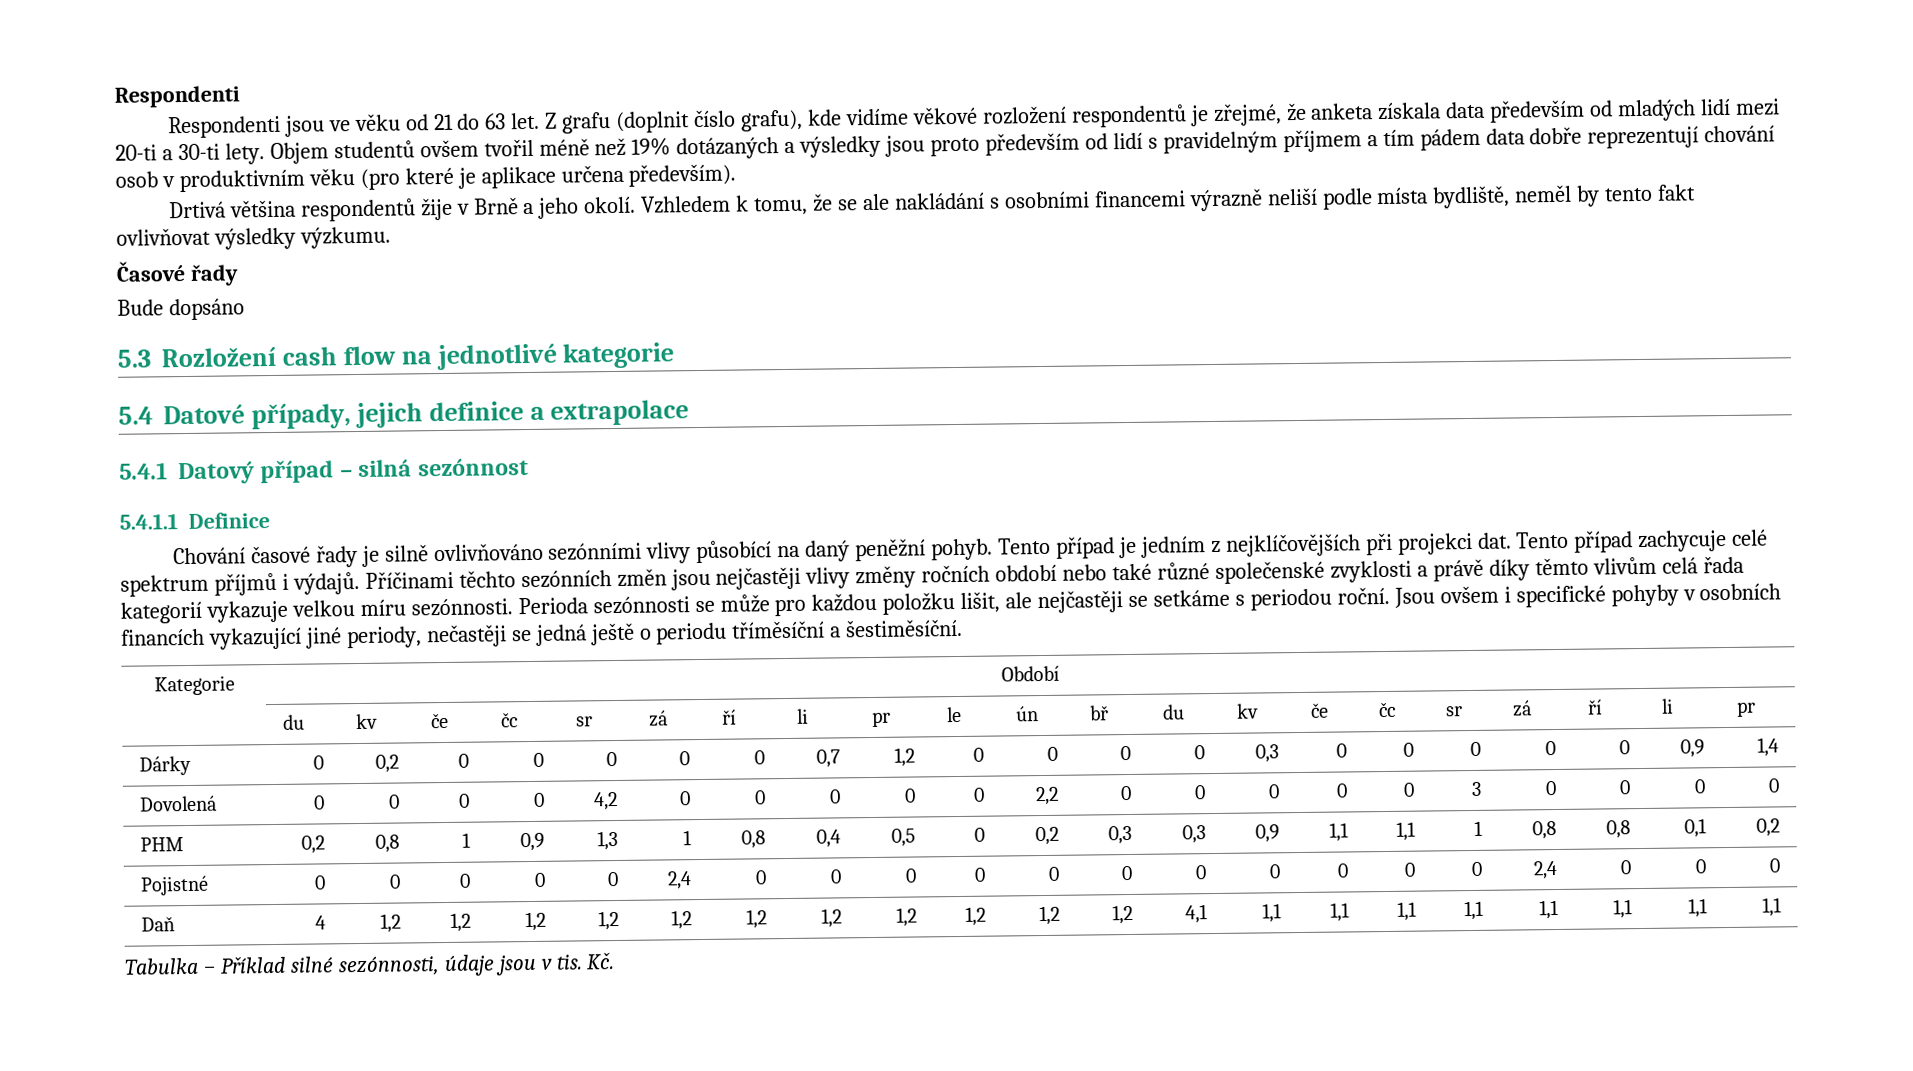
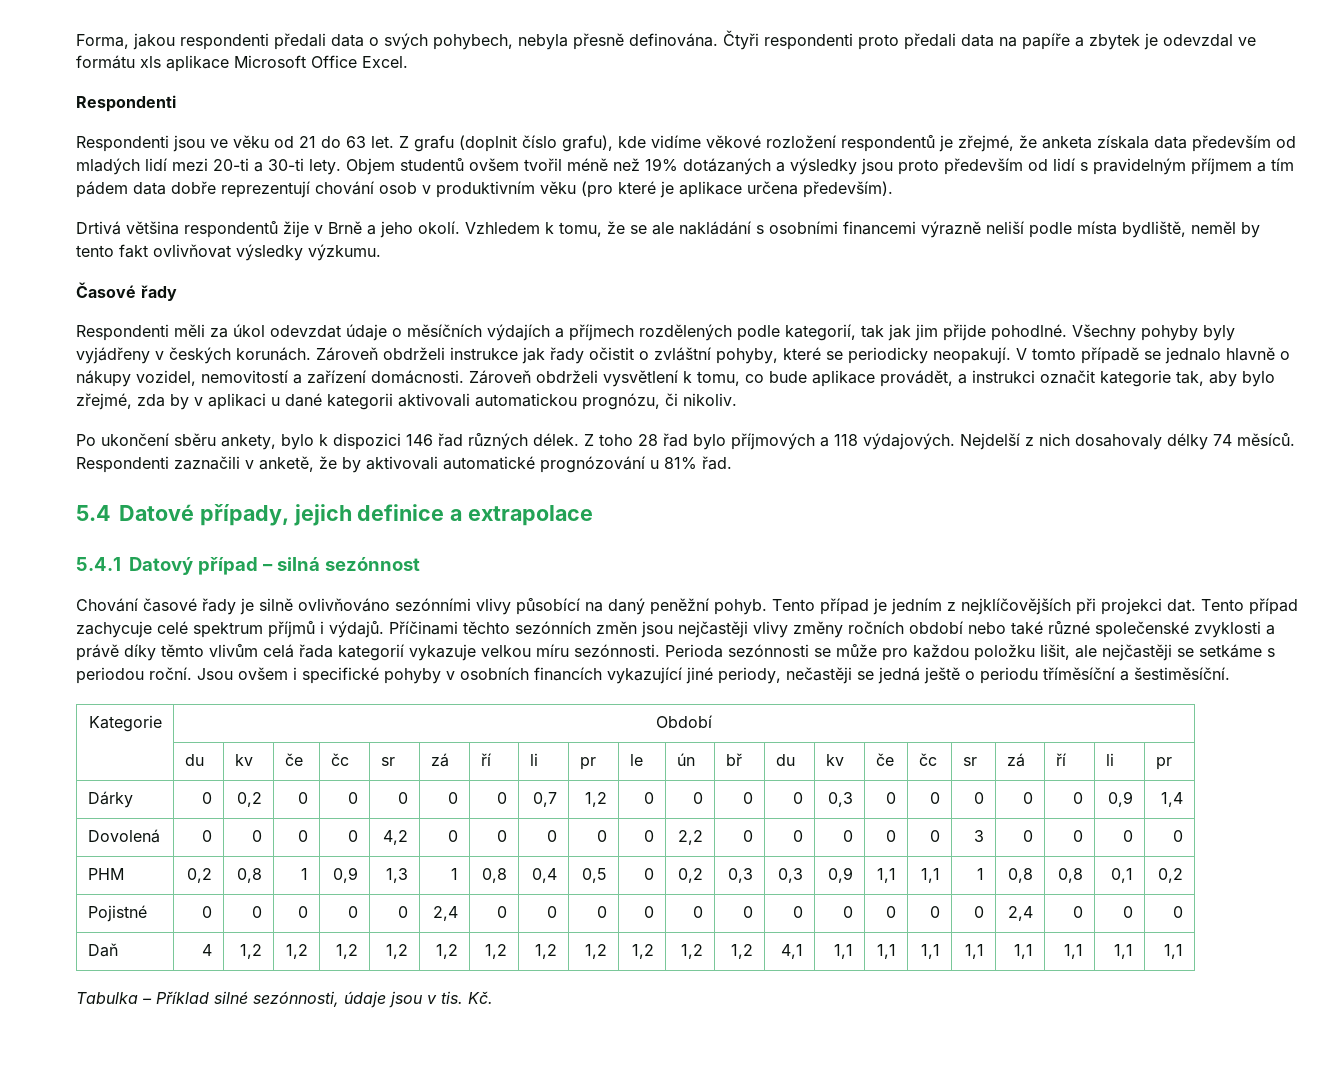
(114, 96) none -> [76,30,1256,50] [76,55,408,72] Forma, jakou respondenti předali data o svých pohybech, nebyla přesně definována. Čtyři respondenti proto předali data na papíře a zbytek je odevzdal ve formátu xls aplikace Microsoft Office Excel. //
[117,298,245,321] [117,342,676,371] Bude dopsáno // 5.3 Rozložení cash flow na jednotlivé kategorie -> [76,324,1235,341] [76,347,1290,364] [76,370,1275,387] [76,393,737,410] [76,433,1295,450] [76,456,732,473] Respondenti měli za úkol odevzdat údaje o měsíčních výdajích a příjmech rozdělených podle kategorií, tak jak jim přijde pohodlné. Všechny pohyby byly vyjádřeny v českých korunách. Zároveň obdrželi instrukce jak řady očistit o zvláštní pohyby, které se periodicky neopakují. V tomto případě se jednalo hlavně o nákupy vozidel, nemovitostí a zařízení domácnosti. Zároveň obdrželi vysvětlení k tomu, co bude aplikace provádět, a instrukci označit kategorie tak, aby bylo zřejmé, zda by v aplikaci u dané kategorii aktivovali automatickou prognózu, či nikoliv. // Po ukončení sběru ankety, bylo k dispozici 146 řad různých délek. Z toho 28 řad bylo příjmových a 118 výdajových. Nejdelší z nich dosahovaly délky 74 měsíců. Respondenti zaznačili v anketě, že by aktivovali automatické prognózování u 81% řad.
[119,512,270,530] // 5.4.1.1 Definice -> (420, 564) none

